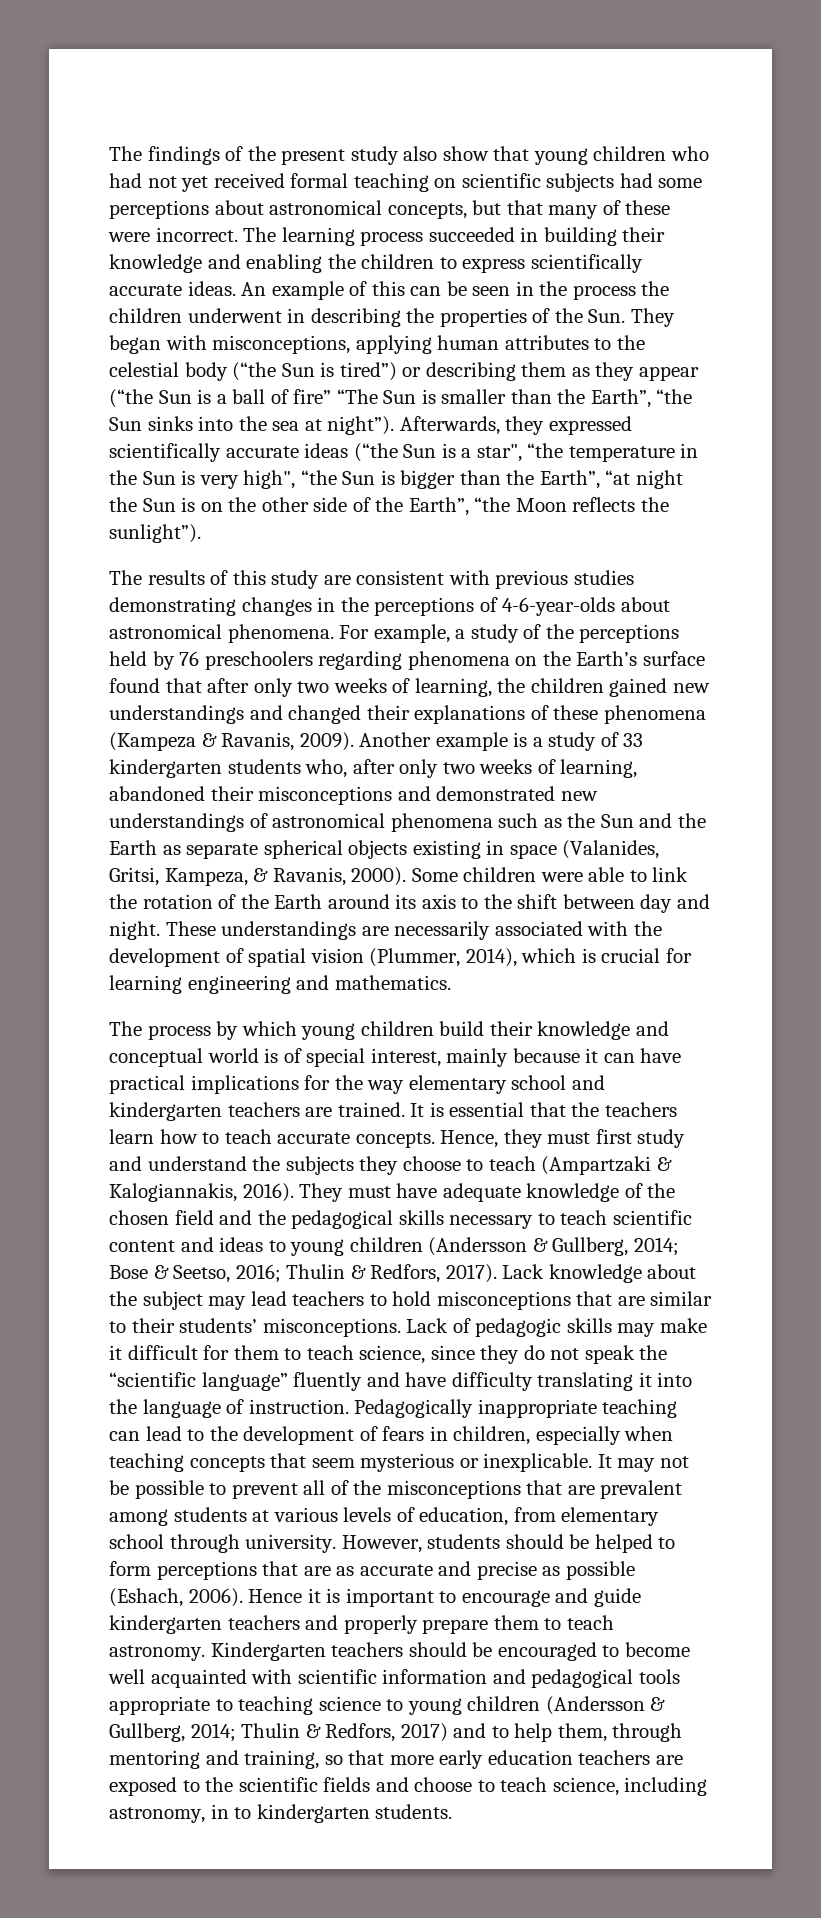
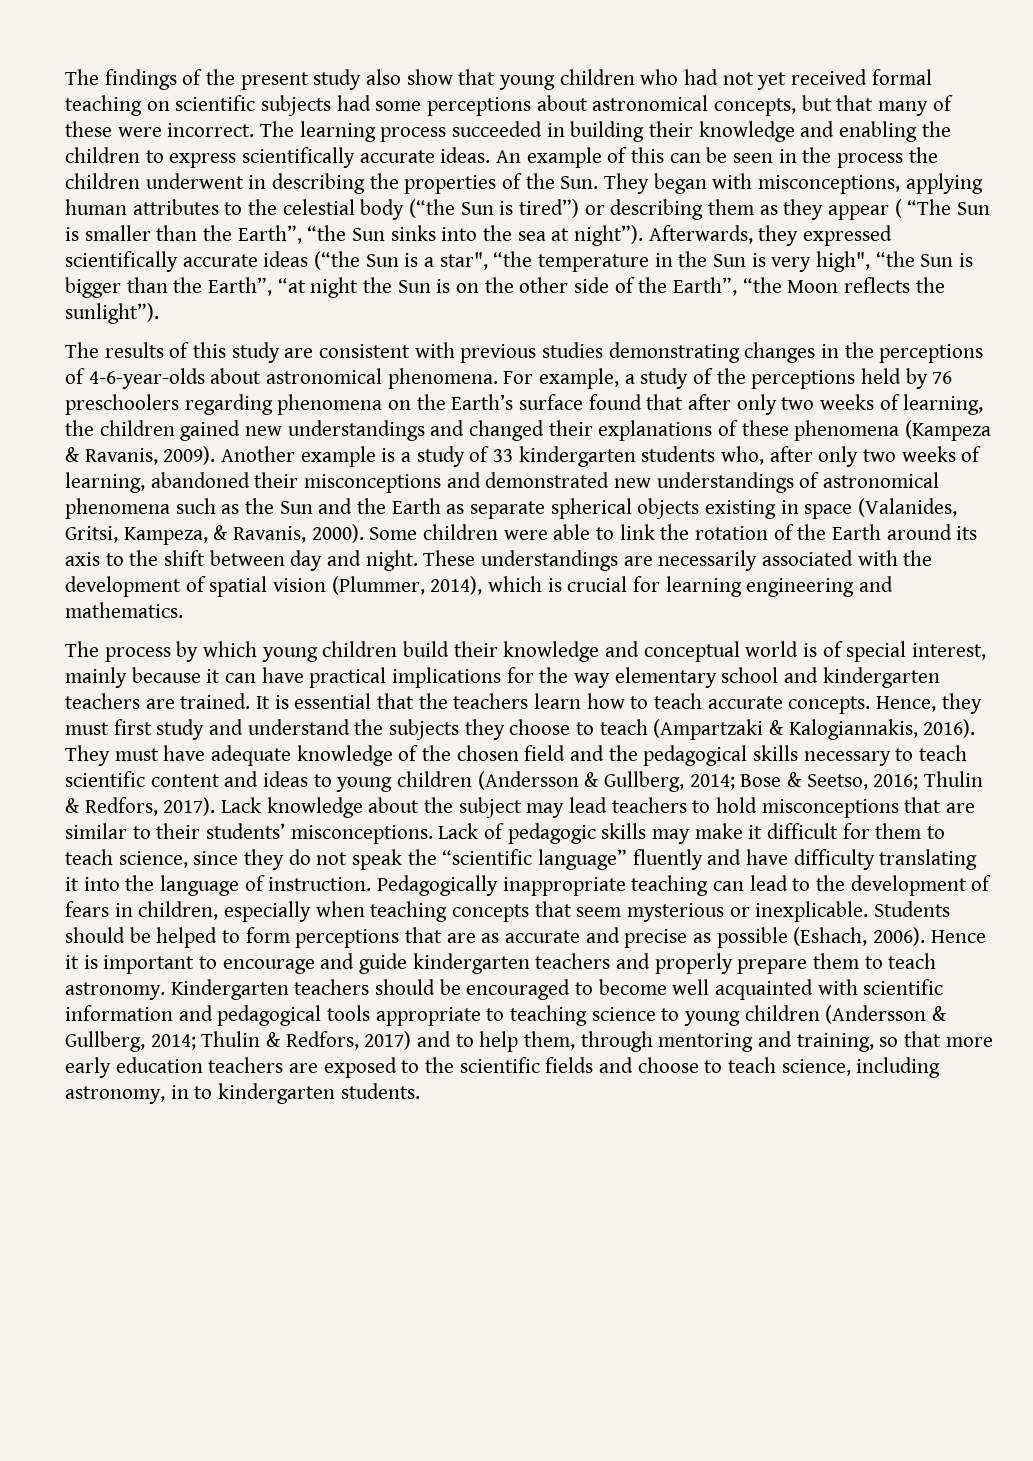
[109,389,332,408] (“the Sun is a ball of fire” -> [894,199,902,218] (
[597,1454,689,1472] [109,1480,683,1499] [109,1507,660,1526] [109,1534,501,1553] It may not be possible to prevent all of the misconceptions that are prevalent among students at various levels of education, from elementary school through university. However, students -> [874,901,951,917] Students

